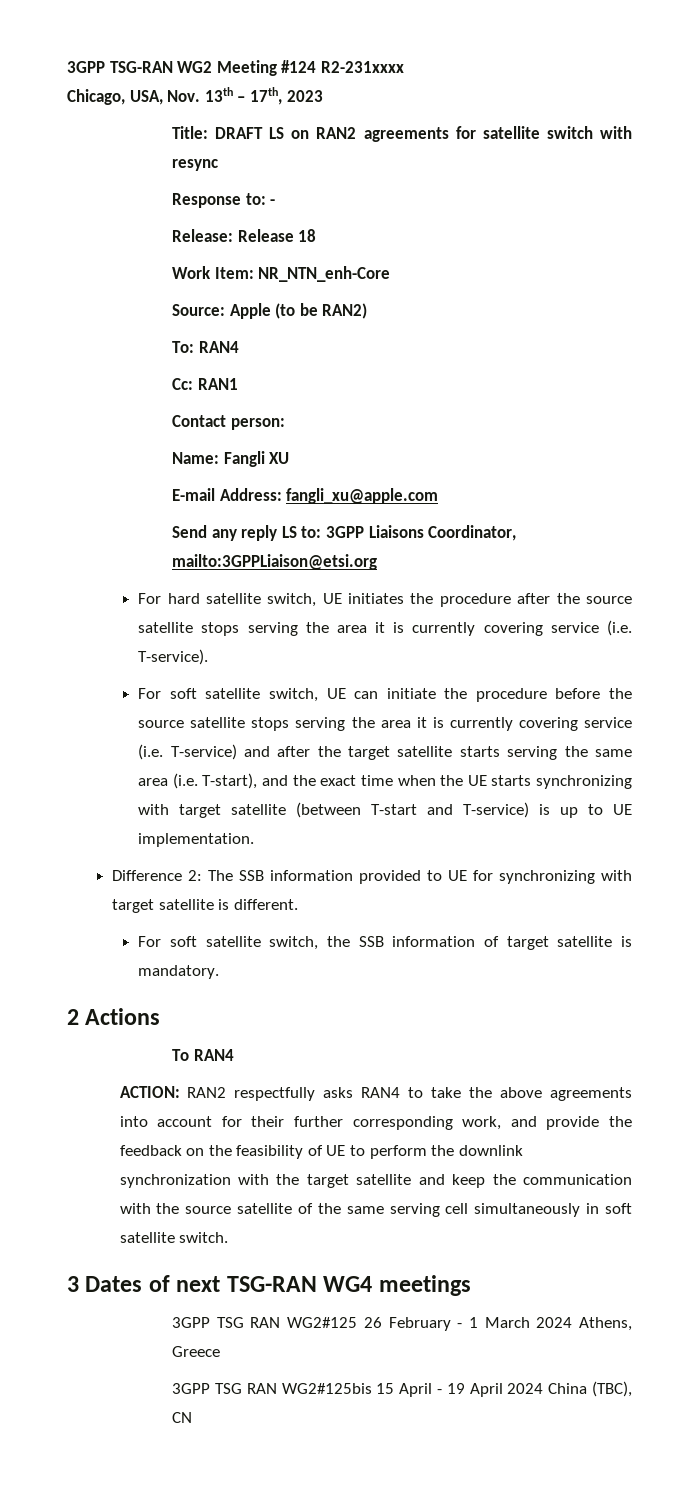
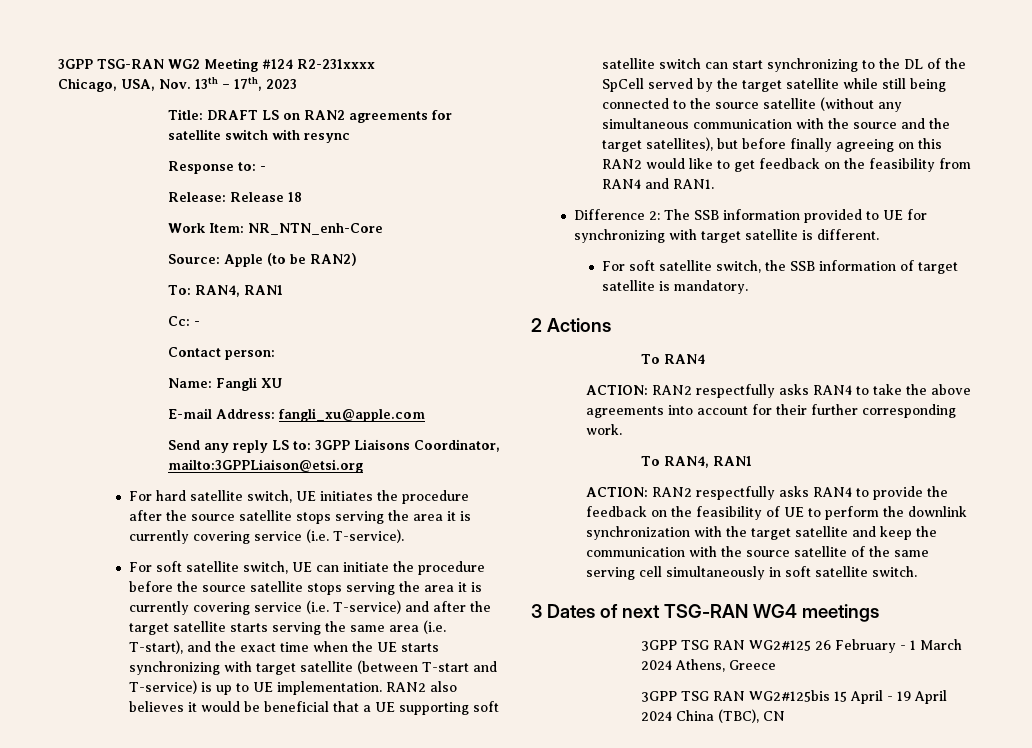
[198,341,239,353] RAN4 -> [195,285,284,297] RAN4, RAN1
[197,378,238,390] RAN1 -> [194,321,201,326] -
(255, 840) none -> [385,681,457,692] [128,701,499,715] [601,58,966,72] [601,78,946,92] [601,97,902,112] [601,118,950,129] [601,137,942,152] [601,158,971,172] [601,178,714,189] RAN2 also believes it would be beneficial that a UE supporting soft satellite switch can start synchronizing to the DL of the SpCell served by the target satellite while still being connected to the source satellite (without any simultaneous communication with the source and the target satellites), but before finally agreeing on this RAN2 would like to get feedback on the feasibility from RAN4 and RAN1.
[462,1116,537,1130] work, and -> [586,424,623,435] [641,456,753,468] [586,486,870,500] work. // To RAN4, RAN1 // ACTION: RAN2 respectfully asks RAN4 to

